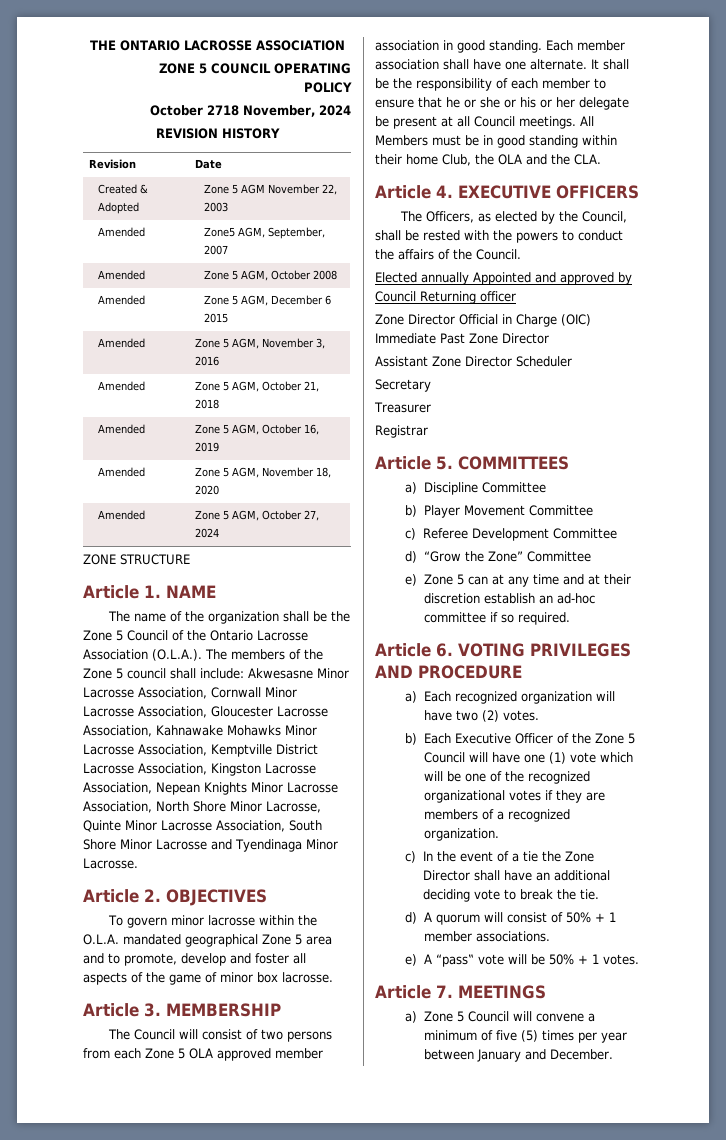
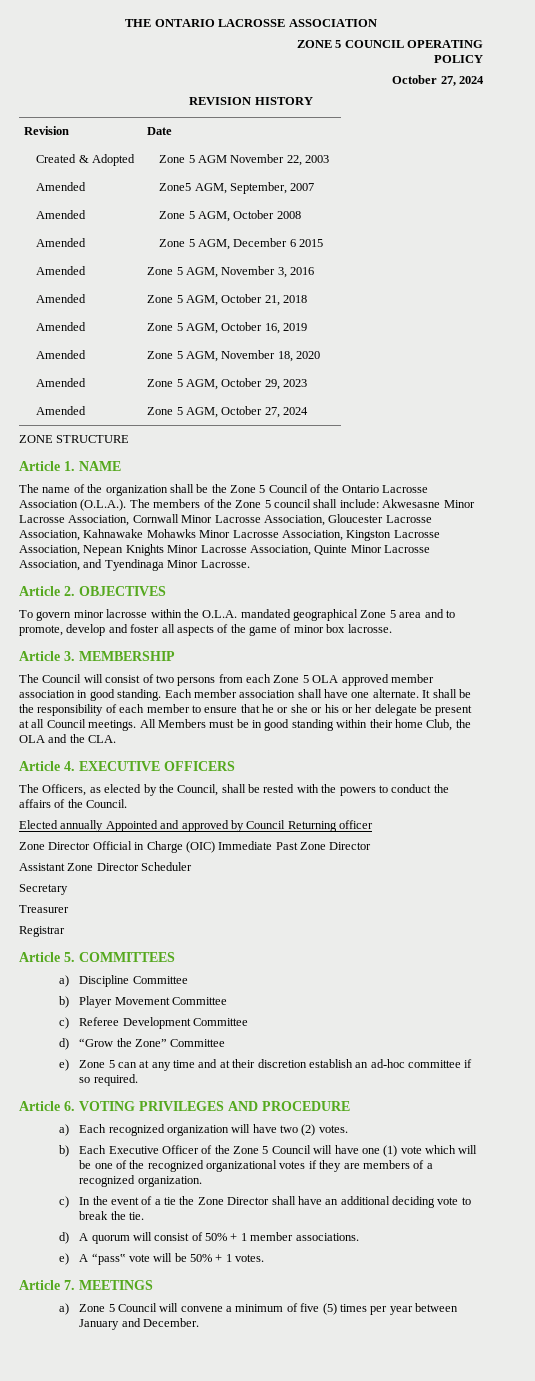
[207,105,316,117] 2718 November, -> [440,76,456,86] 27,
(219, 490) none -> [36,378,87,387] [147,378,308,390] // Amended | Zone 5 AGM, October 29, 2023
[211,744,318,757] [83,763,207,775] Kemptville District Lacrosse Association, -> (343, 535) none
[156,801,321,813] [83,820,322,832] [83,839,207,850] North Shore Minor Lacrosse, Quinte Minor Lacrosse Association, South Shore Minor Lacrosse -> [314,545,430,555] [19,560,80,571] Quinte Minor Lacrosse Association,

